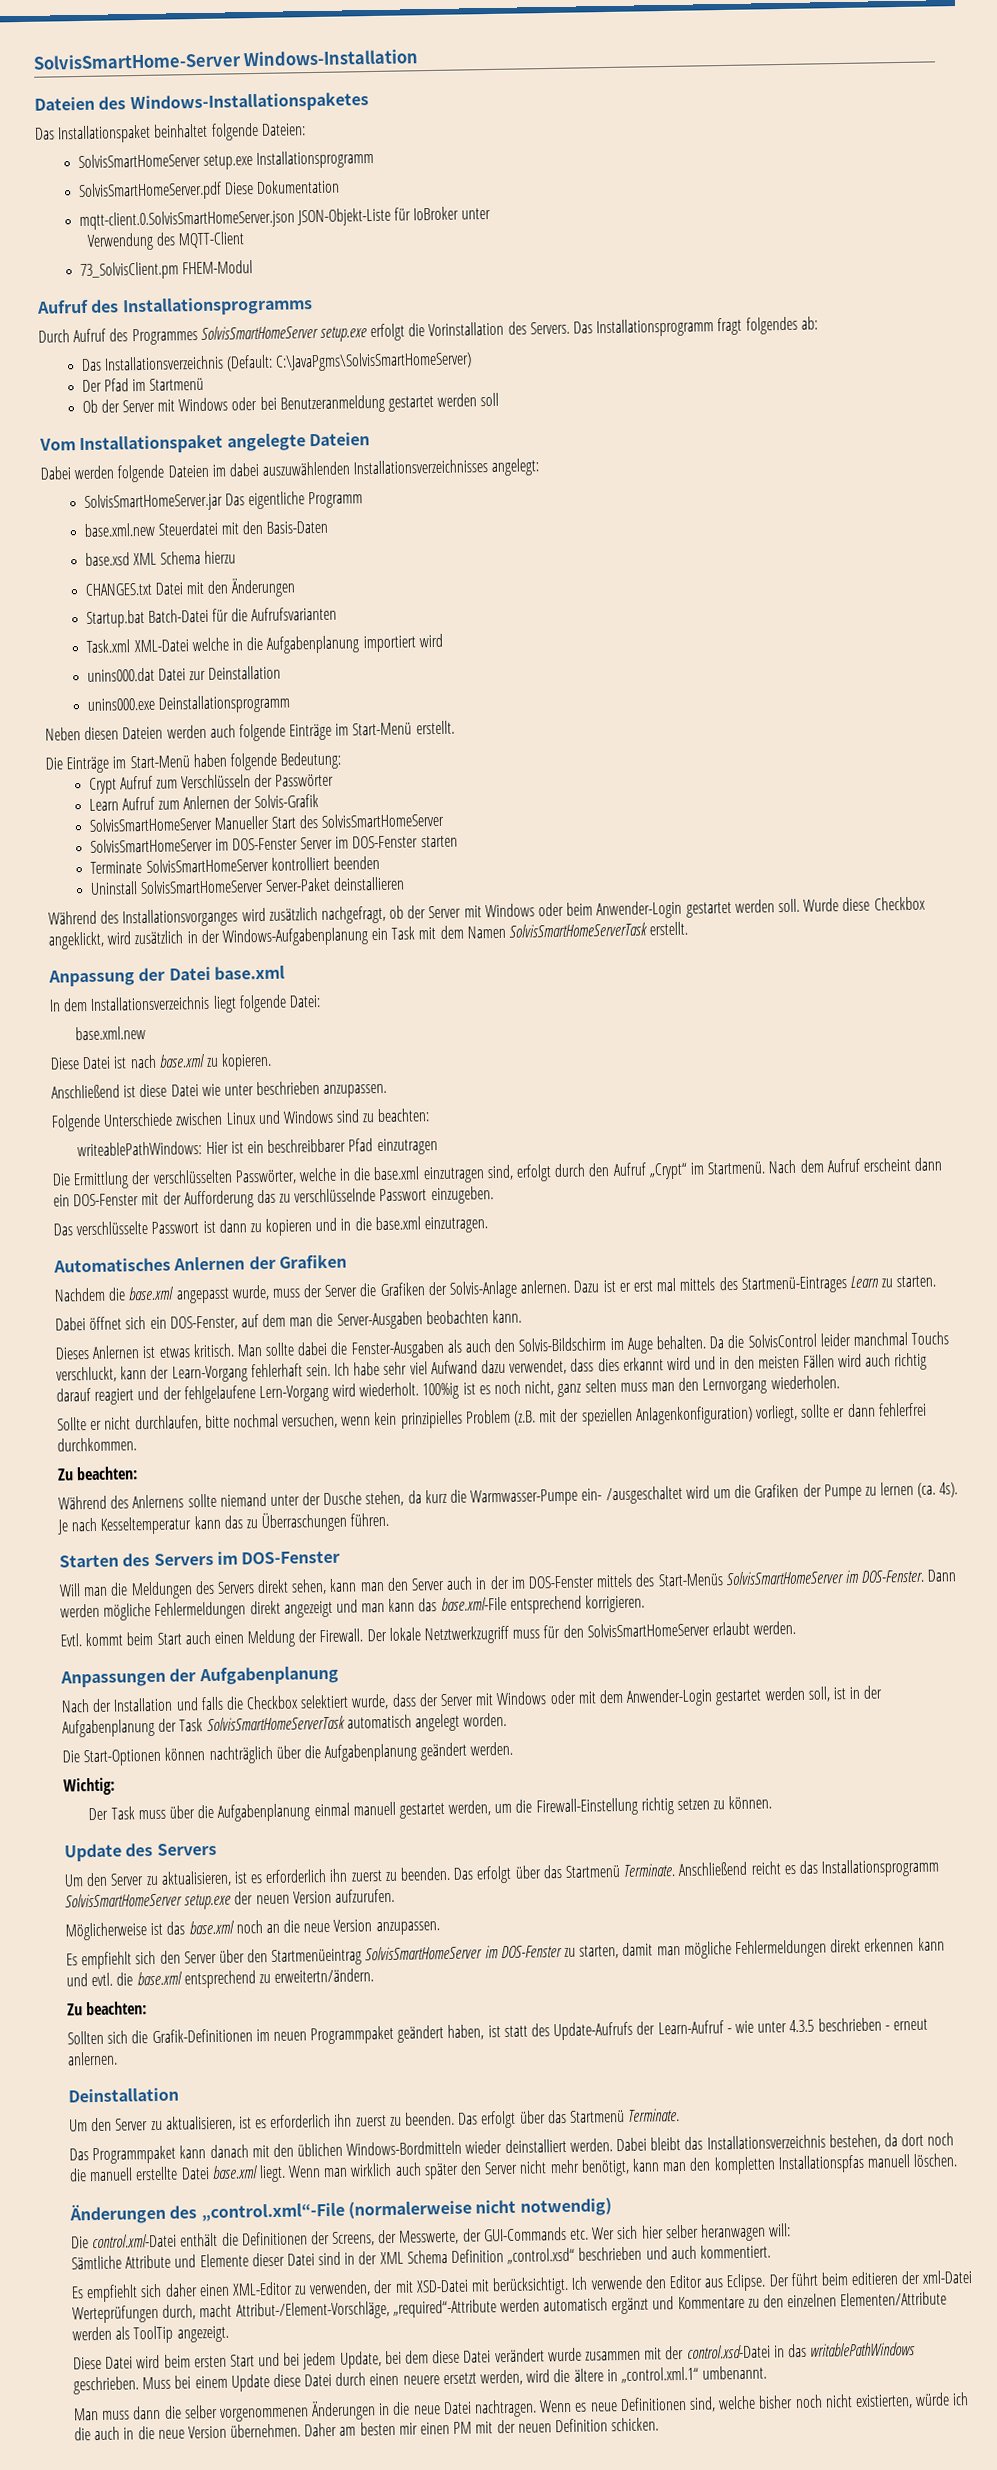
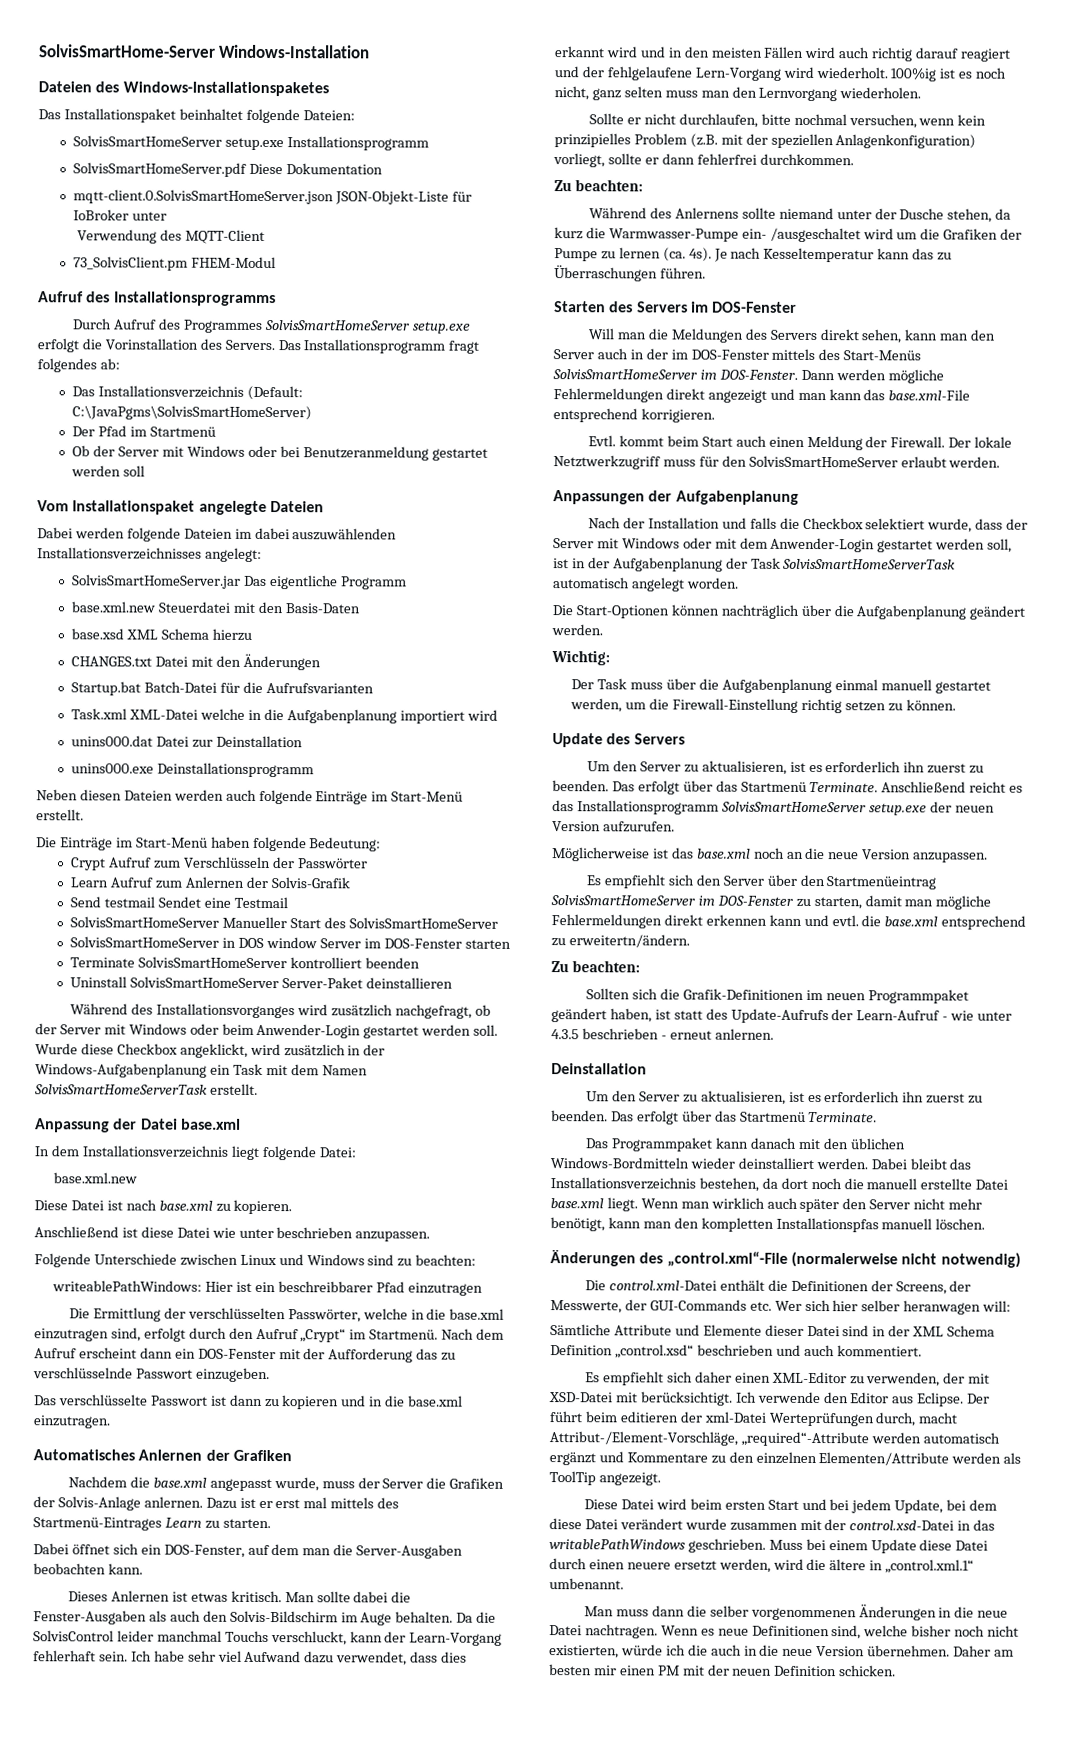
(320, 801) none -> [70,896,289,909] // Send testmail Sendet eine Testmail
[214,837,298,851] im DOS-Fenster -> [222,937,318,949] in DOS window

